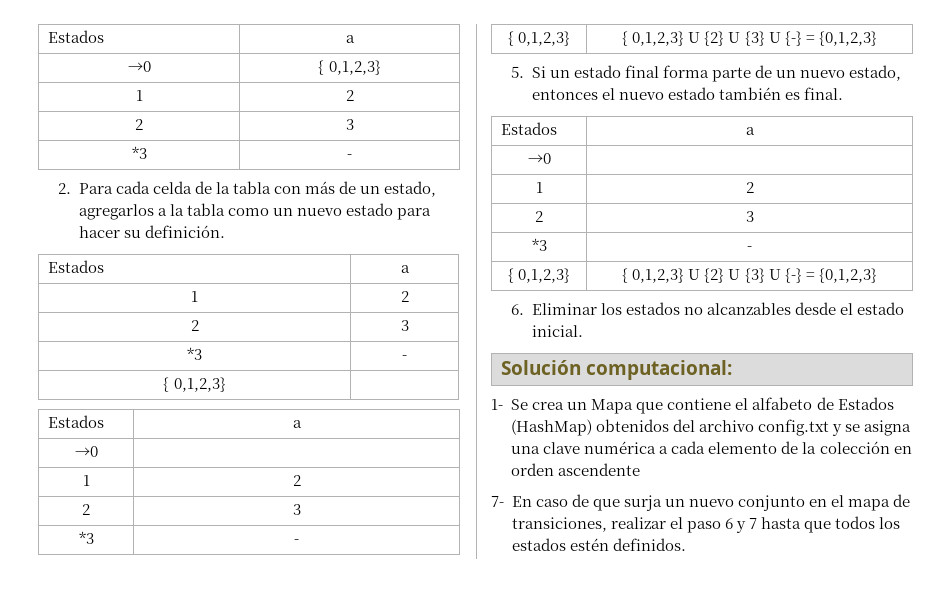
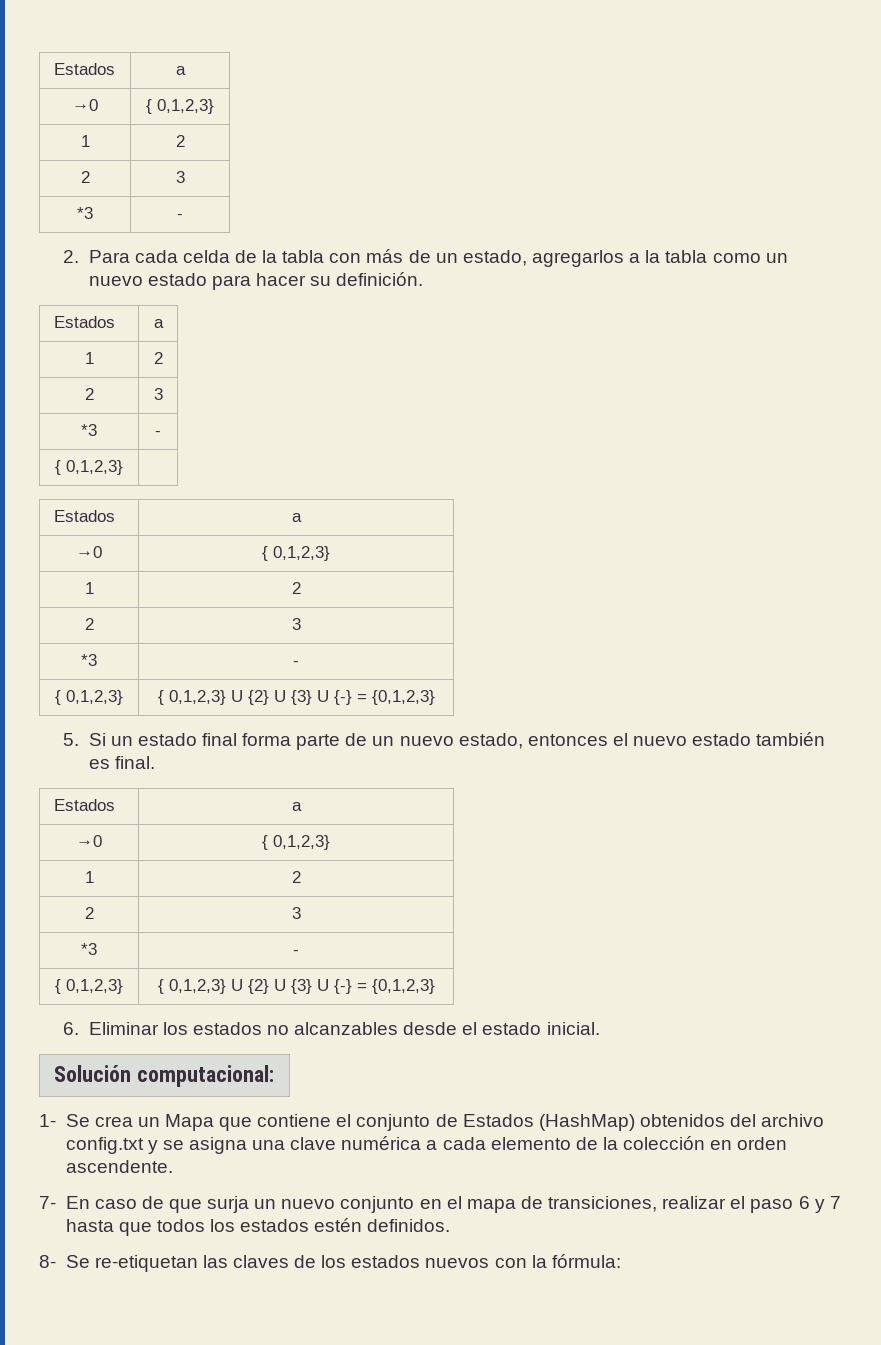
(98, 451) none -> [262,546,330,561] { 0,1,2,3}
(551, 158) none -> [262,835,330,850] { 0,1,2,3}
[752,397,813,410] alfabeto -> [356,1114,431,1131] conjunto
[558,463,641,476] ascendente -> [65,1160,173,1173] ascendente.
(686, 544) none -> [39,1254,621,1272] // 8- Se re-etiquetan las claves de los estados nuevos con la fórmula:

